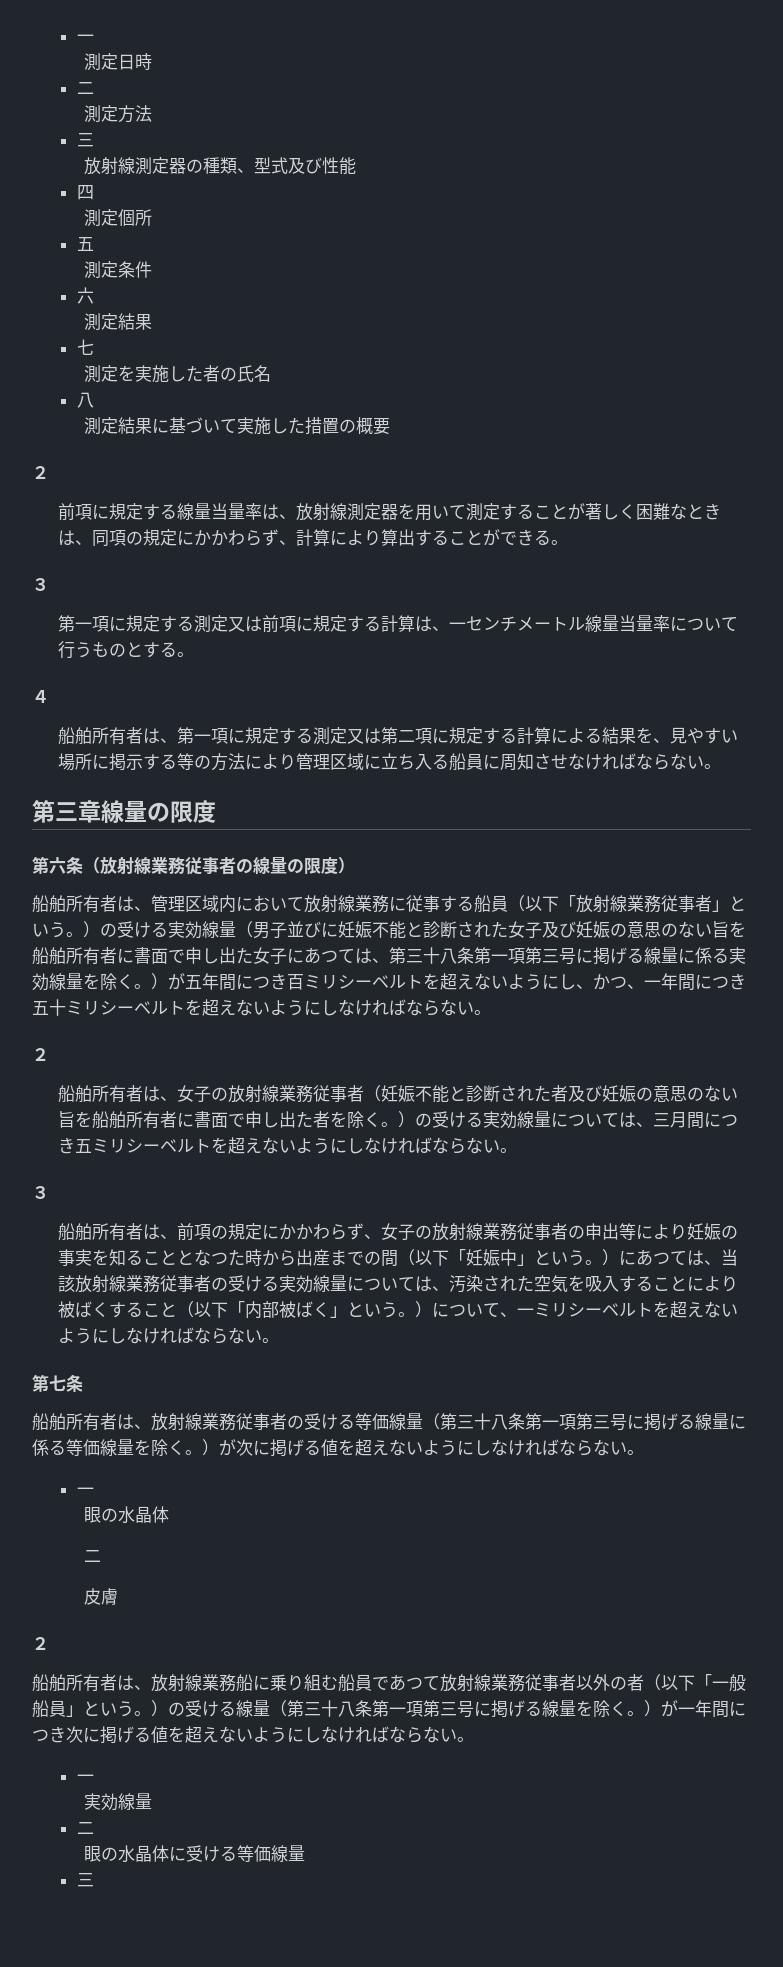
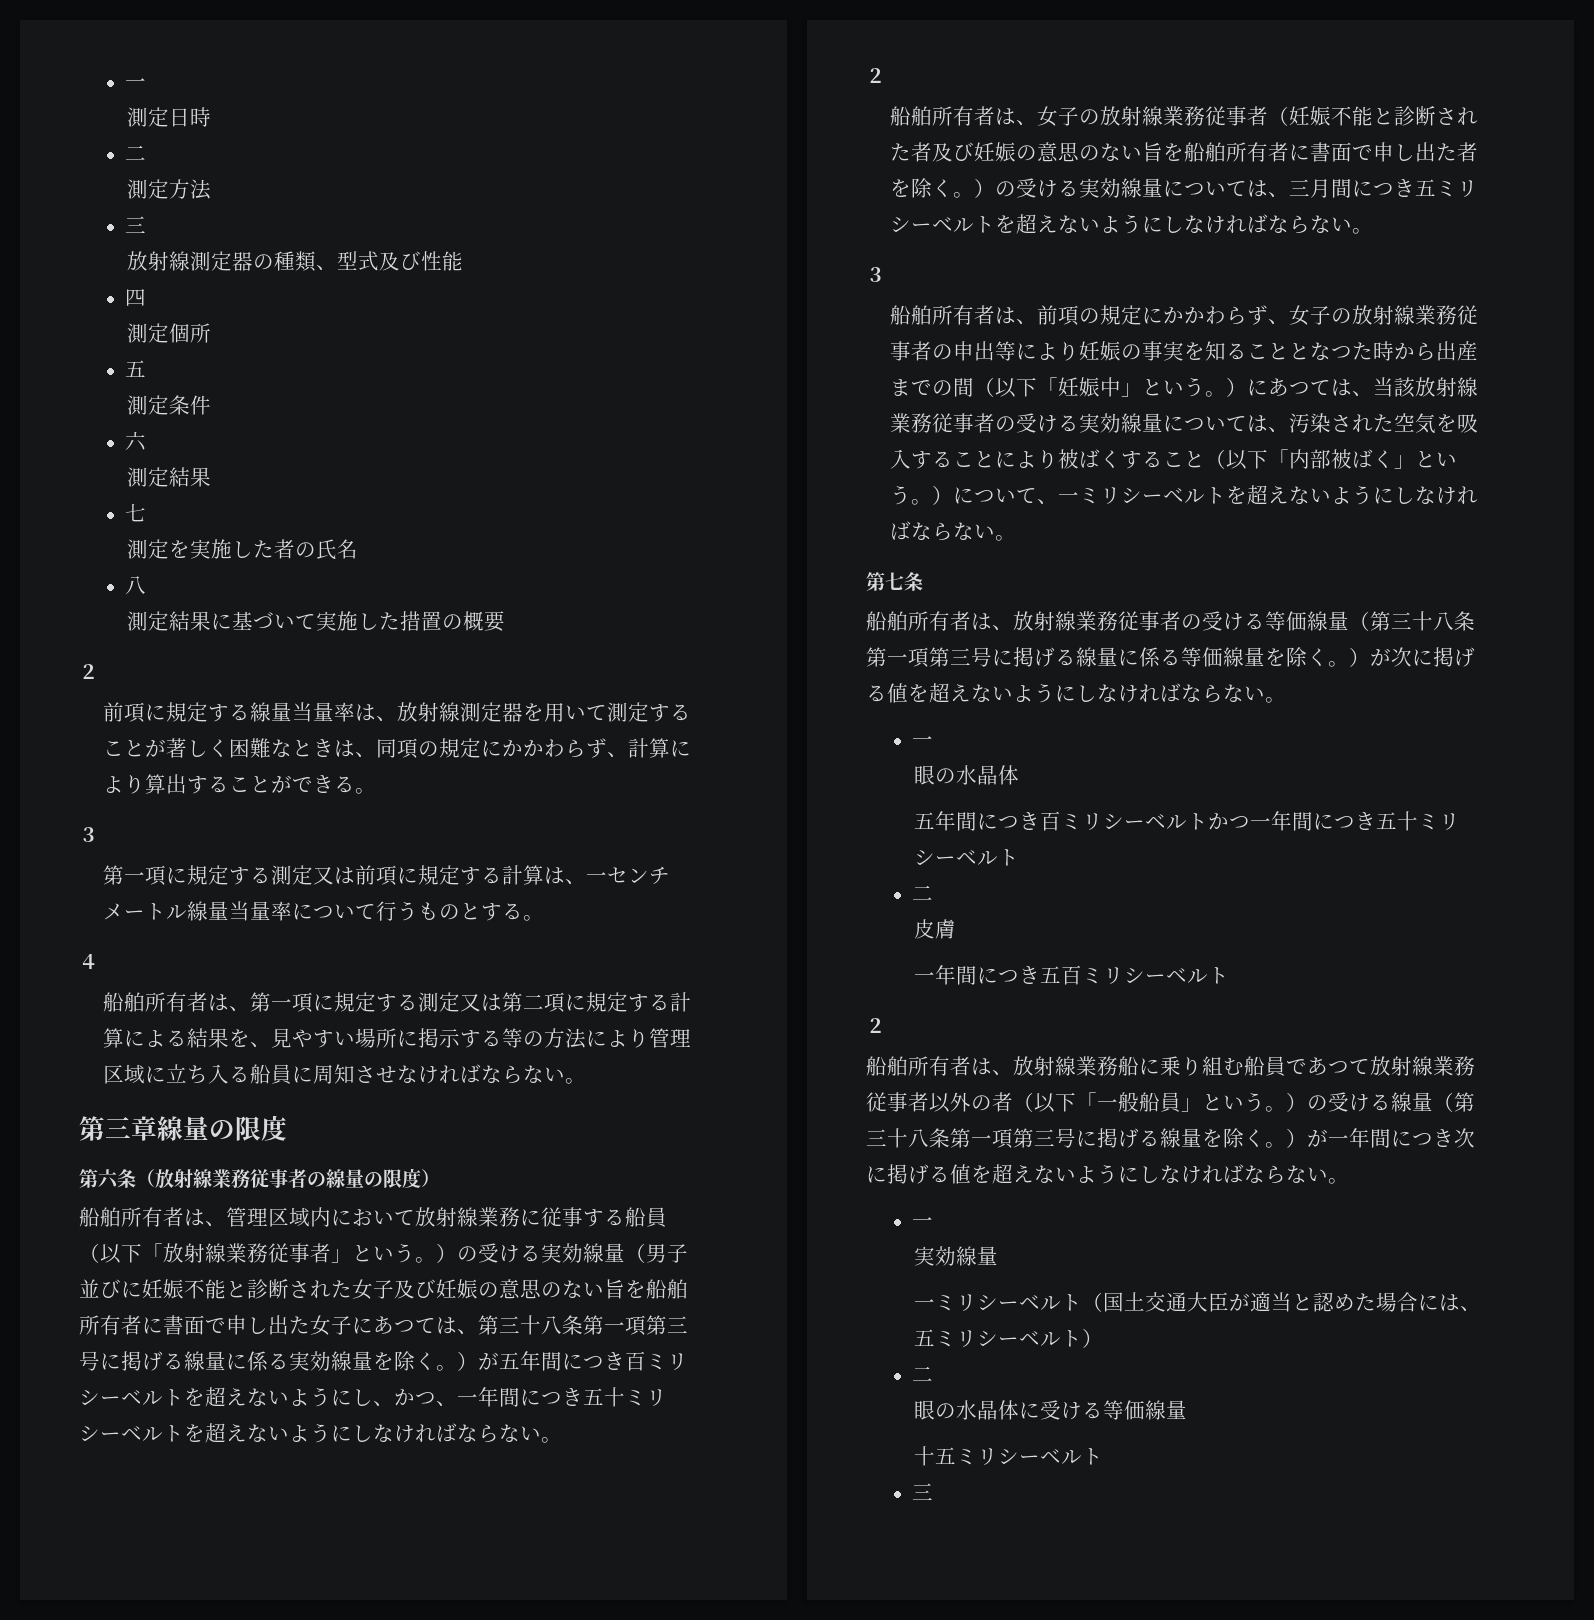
[84,1550,102,1562] [84,1588,119,1605] 二 // 皮膚 -> [913,811,1460,831] [913,849,1019,866] [912,885,934,901] [913,919,956,939] [913,965,1229,985] 五年間につき百ミリシーベルトかつ一年間につき五十ミリシーベルト // 二 // 皮膚 // 一年間につき五百ミリシーベルト
(153, 1801) none -> [913,1292,1481,1312] [913,1328,1103,1348] // 一ミリシーベルト（国土交通大臣が適当と認めた場合には、五ミリシーベルト）
(306, 1853) none -> [913,1446,1103,1466] // 十五ミリシーベルト

